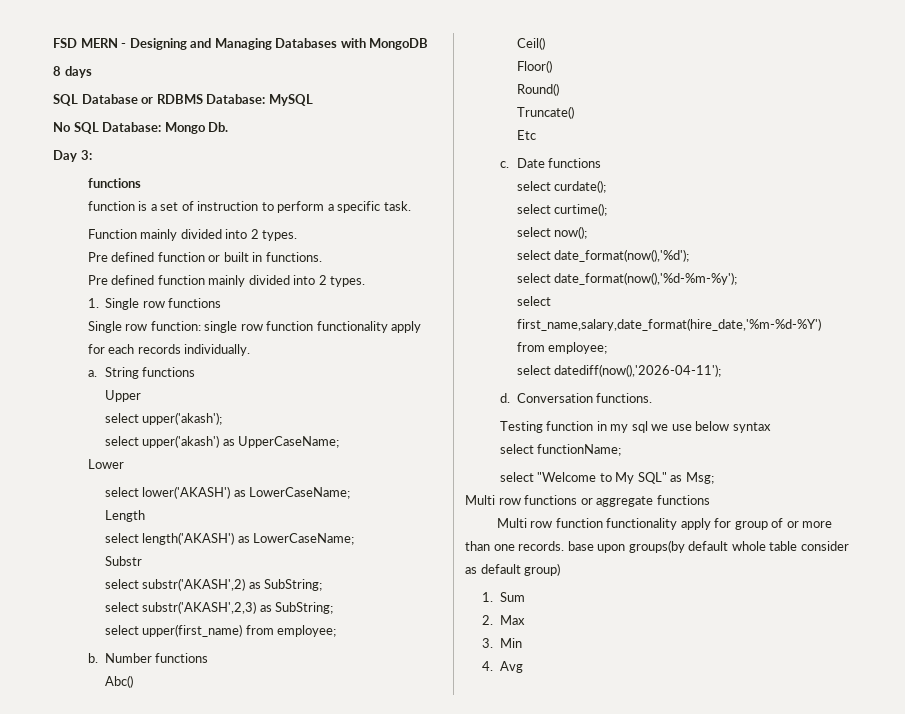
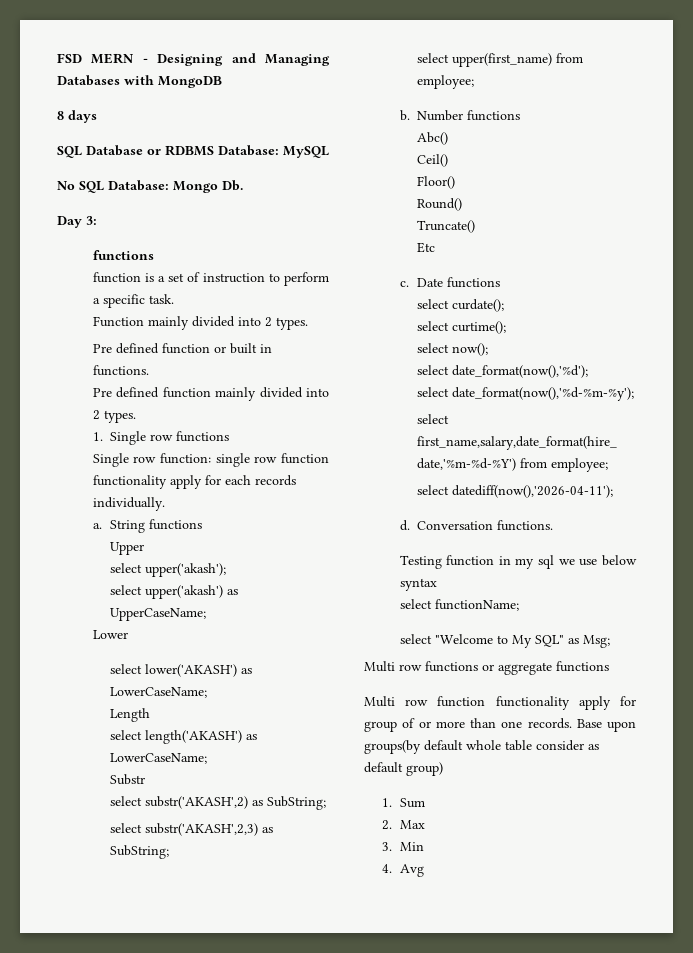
[567,541,594,551] base -> [576,719,602,728] Base

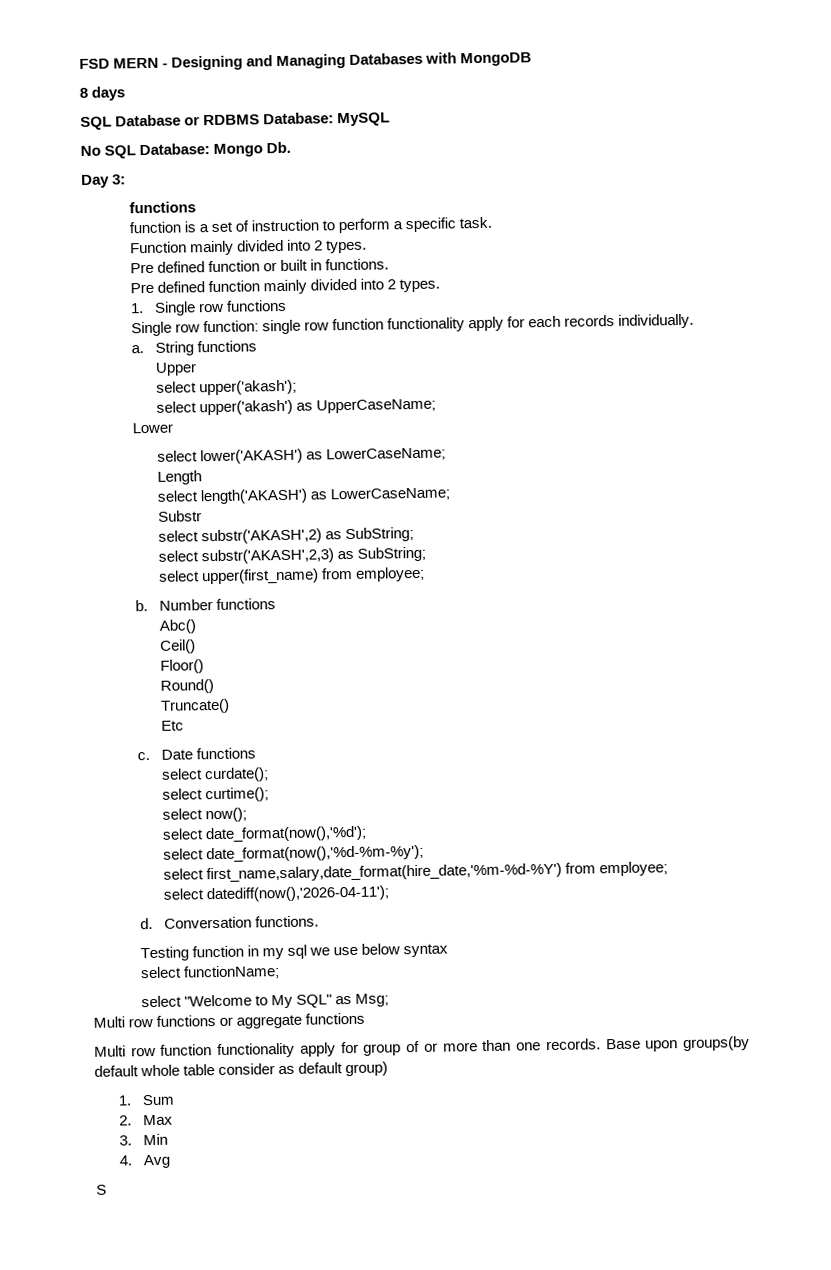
(424, 870) none -> [96,1184,107,1195] // S

